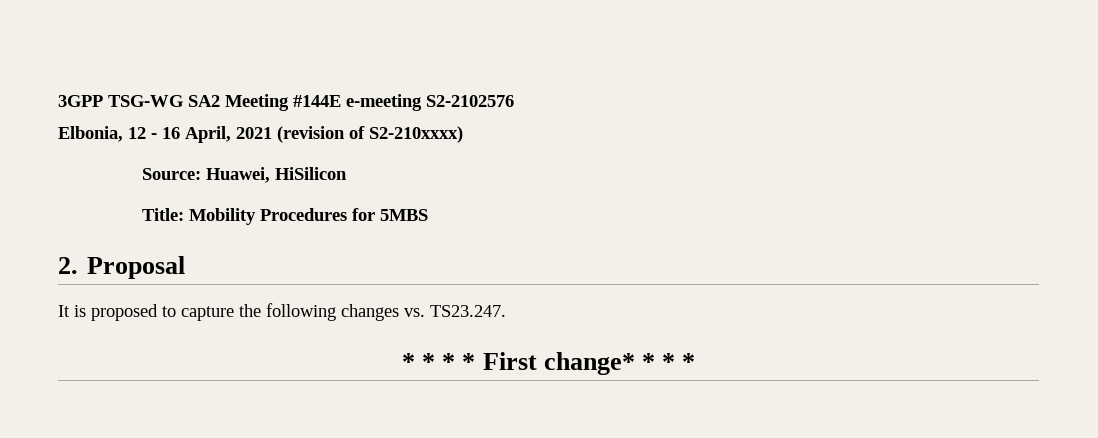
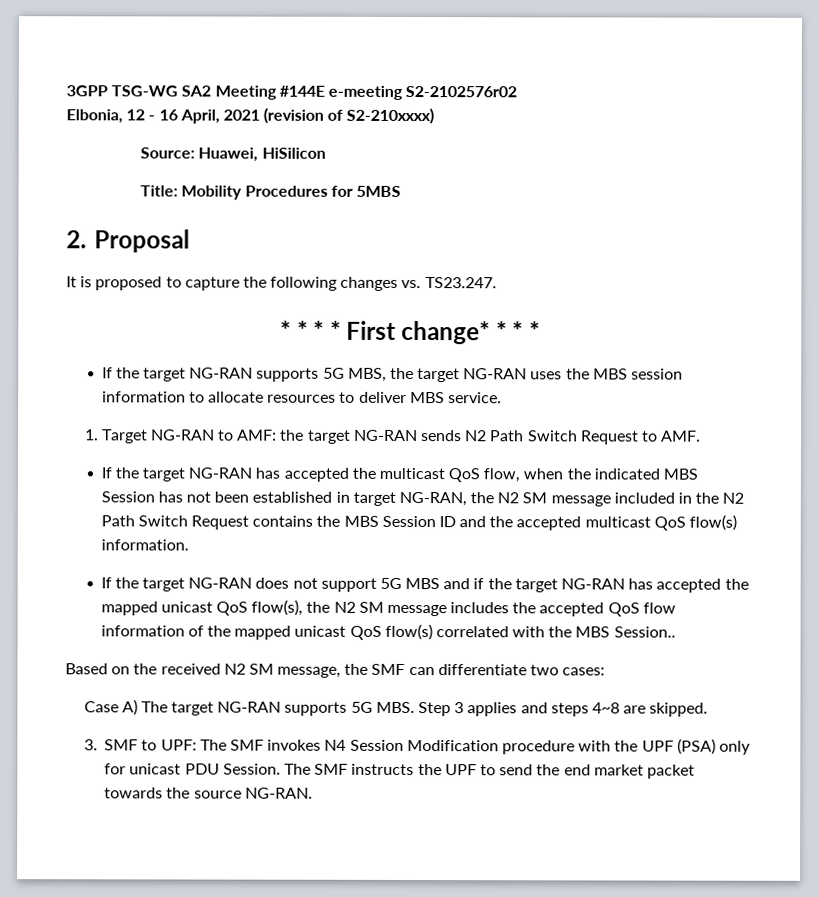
[426,95,514,107] S2-2102576 -> [405,85,518,98] S2-2102576r02
(695, 361) none -> [101,367,684,383] [101,391,502,404] [84,429,702,445] [100,467,699,483] [100,491,745,507] [100,514,738,531] [100,539,189,551] [100,577,749,593] [100,599,676,617] [100,623,676,641] [65,663,606,678] [83,699,709,717] [83,738,751,755] [104,763,695,779] [104,787,313,799] // If the target NG-RAN supports 5G MBS, the target NG-RAN uses the MBS session information to allocate resources to deliver MBS service. // 1. Target NG-RAN to AMF: the target NG-RAN sends N2 Path Switch Request to AMF. // If the target NG-RAN has accepted the multicast QoS flow, when the indicated MBS Session has not been established in target NG-RAN, the N2 SM message included in the N2 Path Switch Request contains the MBS Session ID and the accepted multicast QoS flow(s) information. // If the target NG-RAN does not support 5G MBS and if the target NG-RAN has accepted the mapped unicast QoS flow(s), the N2 SM message includes the accepted QoS flow information of the mapped unicast QoS flow(s) correlated with the MBS Session.. // Based on the received N2 SM message, the SMF can differentiate two cases: // Case A) The target NG-RAN supports 5G MBS. Step 3 applies and steps 4~8 are skipped. // 3. SMF to UPF: The SMF invokes N4 Session Modification procedure with the UPF (PSA) only for unicast PDU Session. The SMF instructs the UPF to send the end market packet towards the source NG-RAN.

